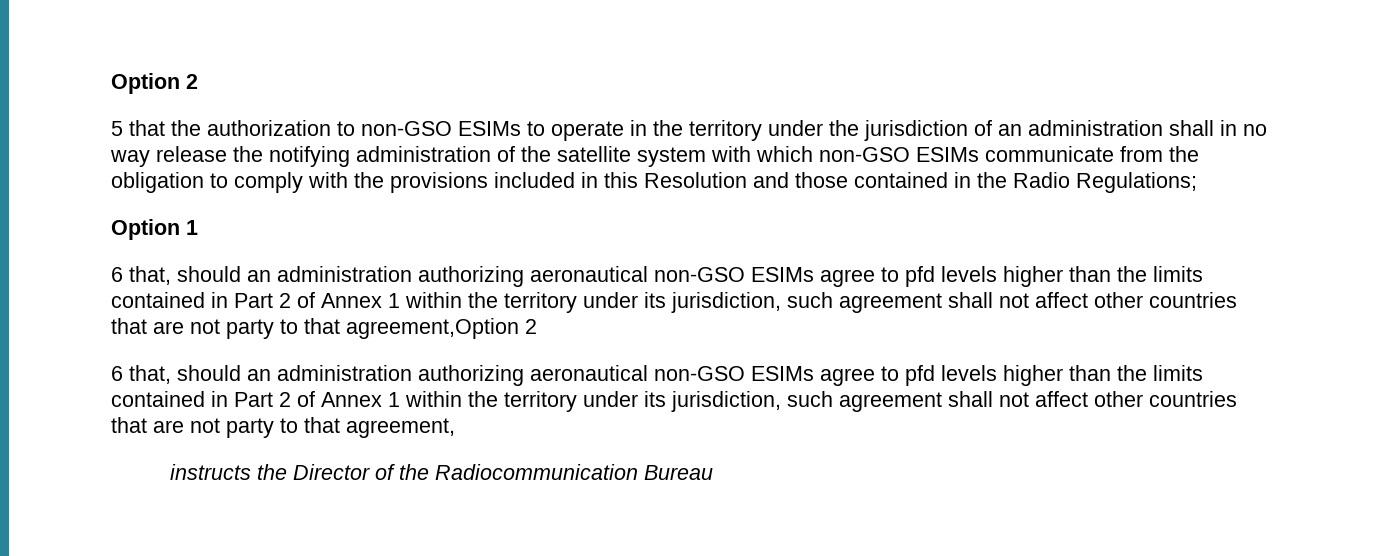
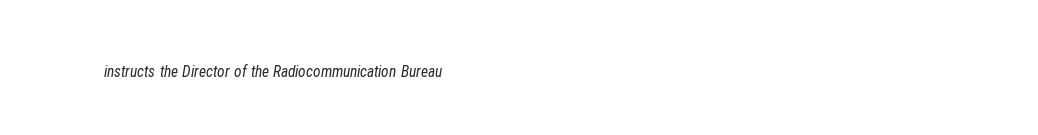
[111,73,198,94] [111,120,1267,141] [110,146,1199,167] [111,172,1197,193] [111,219,198,240] [111,266,1203,287] [111,292,1237,313] [111,318,537,339] [111,365,1203,386] [111,391,1237,412] [111,417,455,438] Option 2 // 5 that the authorization to non-GSO ESIMs to operate in the territory under the jurisdiction of an administration shall in no way release the notifying administration of the satellite system with which non-GSO ESIMs communicate from the obligation to comply with the provisions included in this Resolution and those contained in the Radio Regulations; // Option 1 // 6 that, should an administration authorizing aeronautical non-GSO ESIMs agree to pfd levels higher than the limits contained in Part 2 of Annex 1 within the territory under its jurisdiction, such agreement shall not affect other countries that are not party to that agreement,Option 2 // 6 that, should an administration authorizing aeronautical non-GSO ESIMs agree to pfd levels higher than the limits contained in Part 2 of Annex 1 within the territory under its jurisdiction, such agreement shall not affect other countries that are not party to that agreement, // -> (104, 71) none

